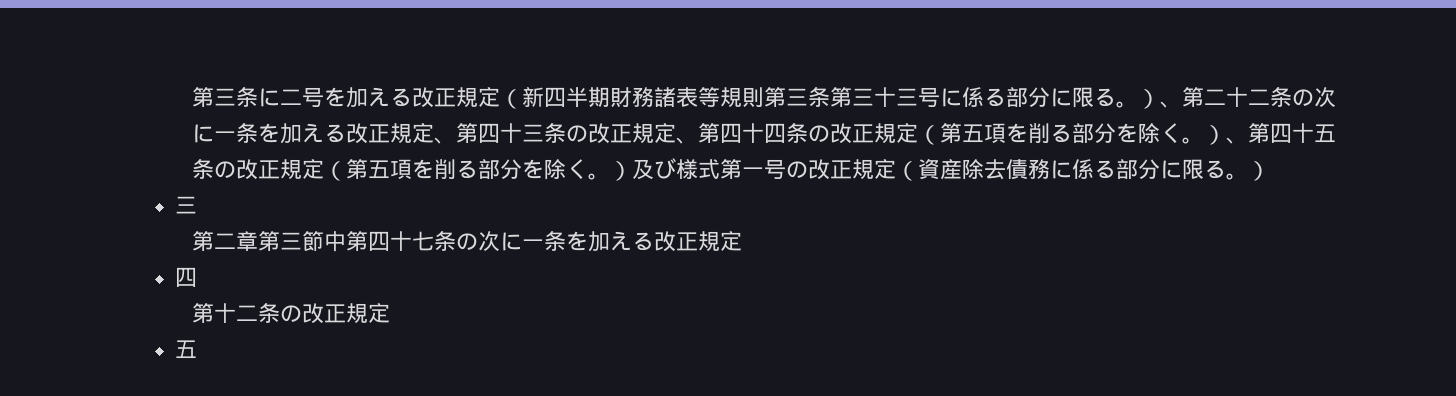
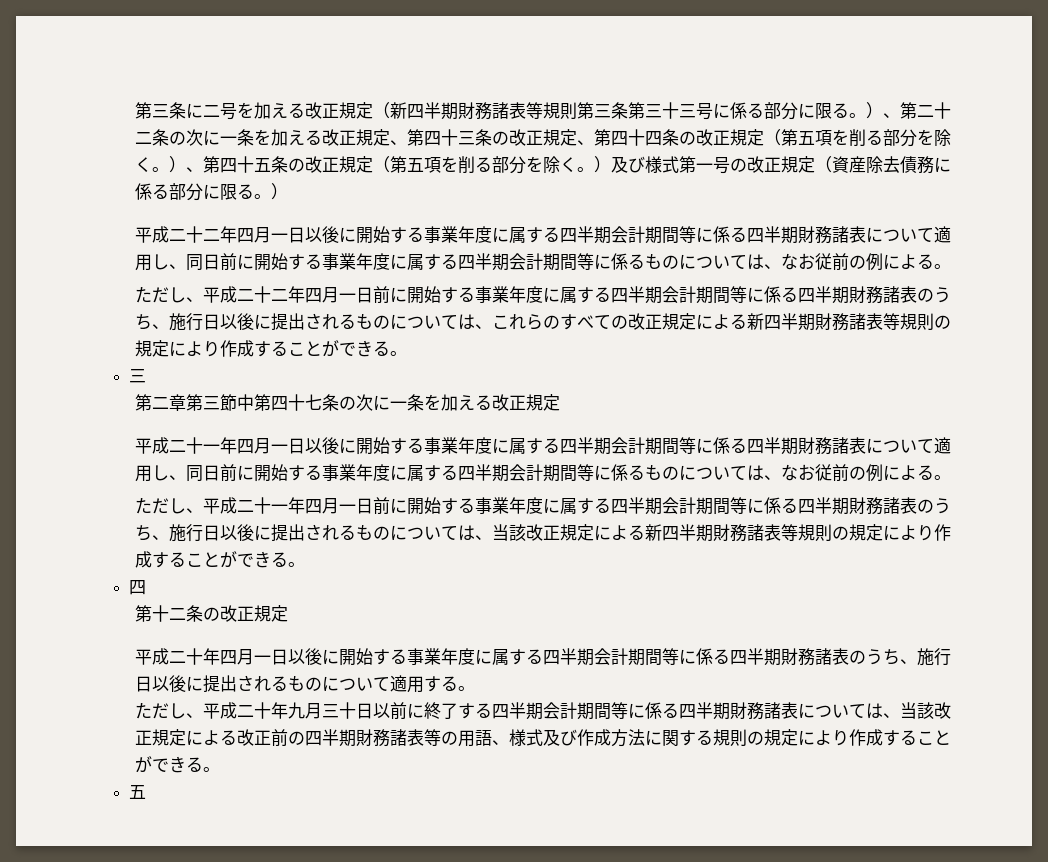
(1270, 171) none -> [134,226,951,244] [134,253,951,271] [134,286,951,304] [134,313,951,331] [134,340,407,357] // 平成二十二年四月一日以後に開始する事業年度に属する四半期会計期間等に係る四半期財務諸表について適用し、同日前に開始する事業年度に属する四半期会計期間等に係るものについては、なお従前の例による。 // ただし、平成二十二年四月一日前に開始する事業年度に属する四半期会計期間等に係る四半期財務諸表のうち、施行日以後に提出されるものについては、これらのすべての改正規定による新四半期財務諸表等規則の規定により作成することができる。
(742, 241) none -> [134,437,951,455] [134,464,951,482] [134,497,951,515] [134,524,951,542] [134,551,305,568] // 平成二十一年四月一日以後に開始する事業年度に属する四半期会計期間等に係る四半期財務諸表について適用し、同日前に開始する事業年度に属する四半期会計期間等に係るものについては、なお従前の例による。 // ただし、平成二十一年四月一日前に開始する事業年度に属する四半期会計期間等に係る四半期財務諸表のうち、施行日以後に提出されるものについては、当該改正規定による新四半期財務諸表等規則の規定により作成することができる。
(390, 313) none -> [134,648,951,666] [134,675,475,693] [134,702,951,720] [134,729,951,747] [134,756,220,773] // 平成二十年四月一日以後に開始する事業年度に属する四半期会計期間等に係る四半期財務諸表のうち、施行日以後に提出されるものについて適用する。 // ただし、平成二十年九月三十日以前に終了する四半期会計期間等に係る四半期財務諸表については、当該改正規定による改正前の四半期財務諸表等の用語、様式及び作成方法に関する規則の規定により作成することができる。

